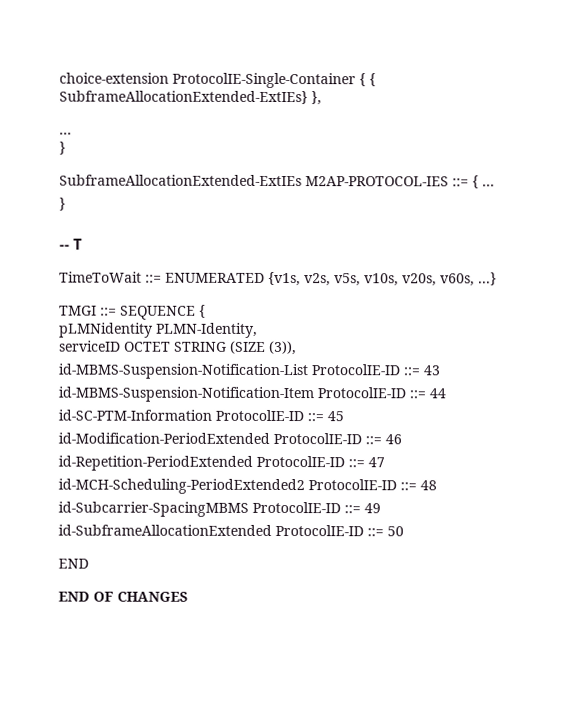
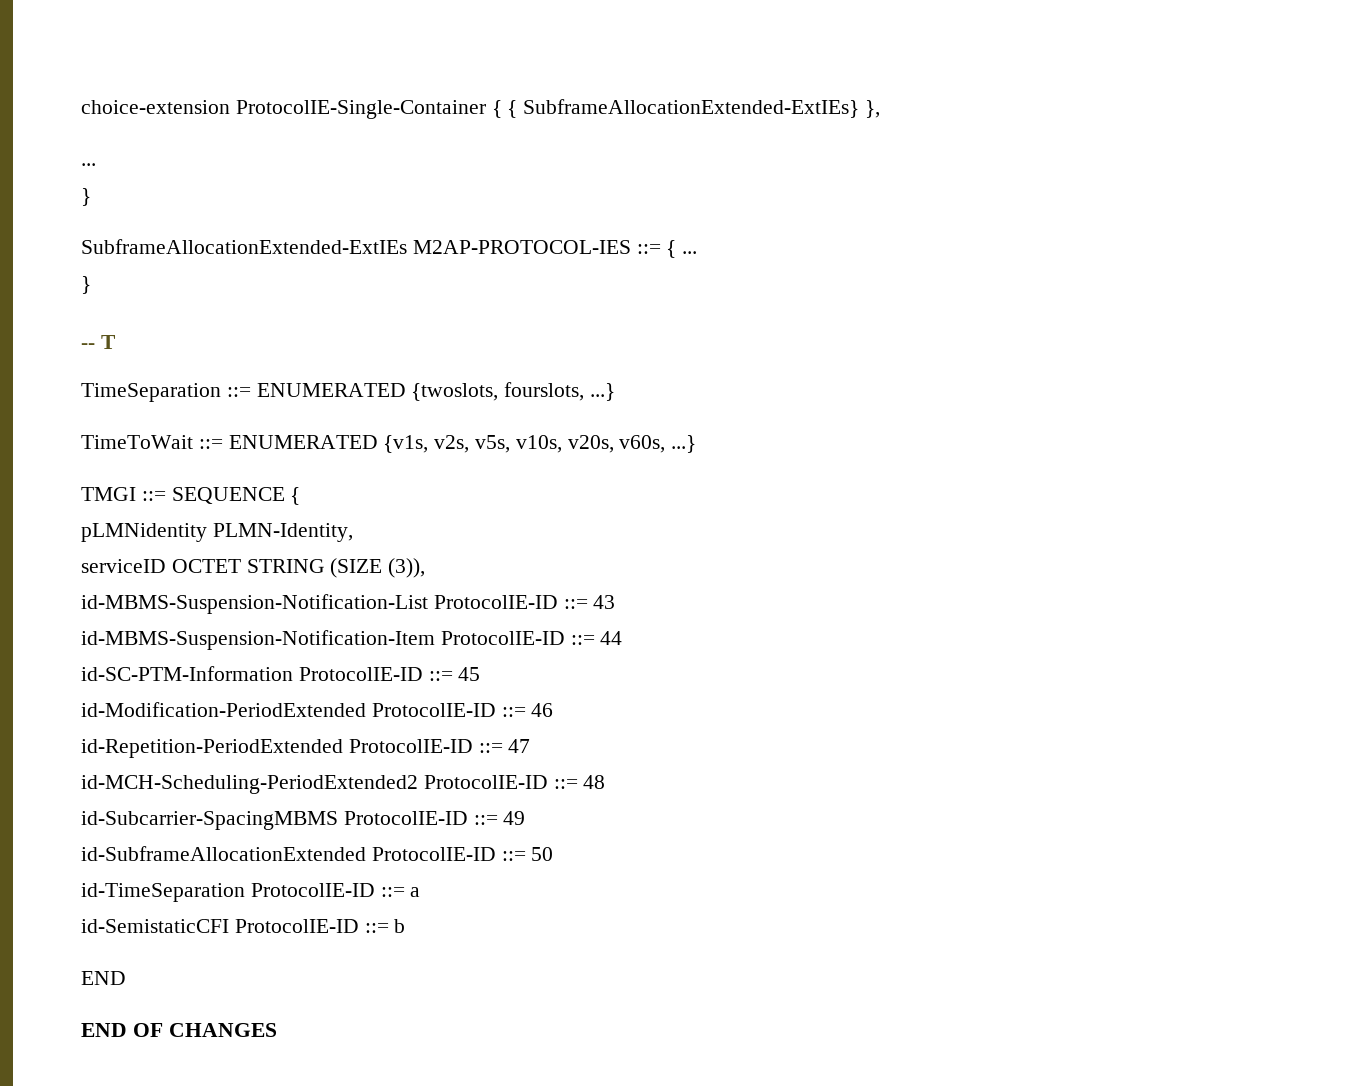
(84, 244) none -> [81,382,616,402] // TimeSeparation ::= ENUMERATED {twoslots, fourslots, ...}
(404, 531) none -> [81,883,421,902] [81,919,406,933] // id-TimeSeparation ProtocolIE-ID ::= a // id-SemistaticCFI ProtocolIE-ID ::= b

